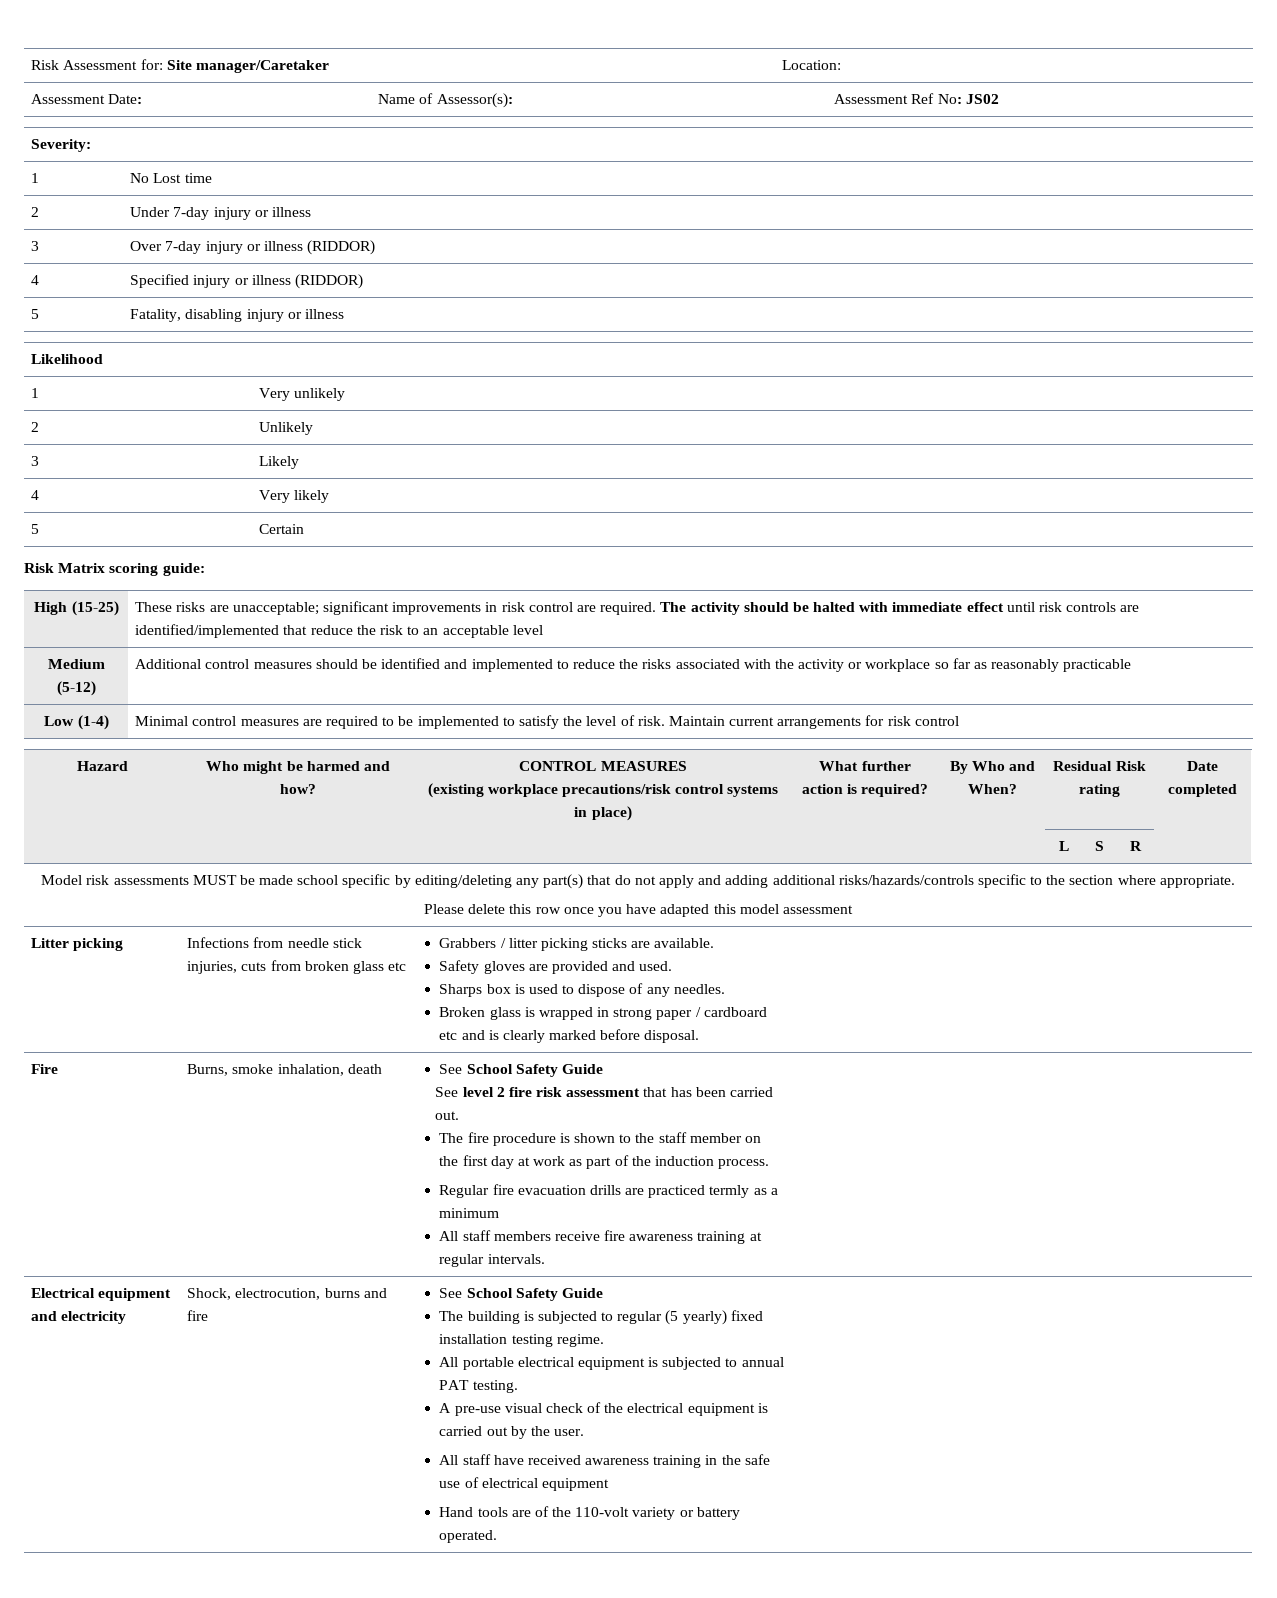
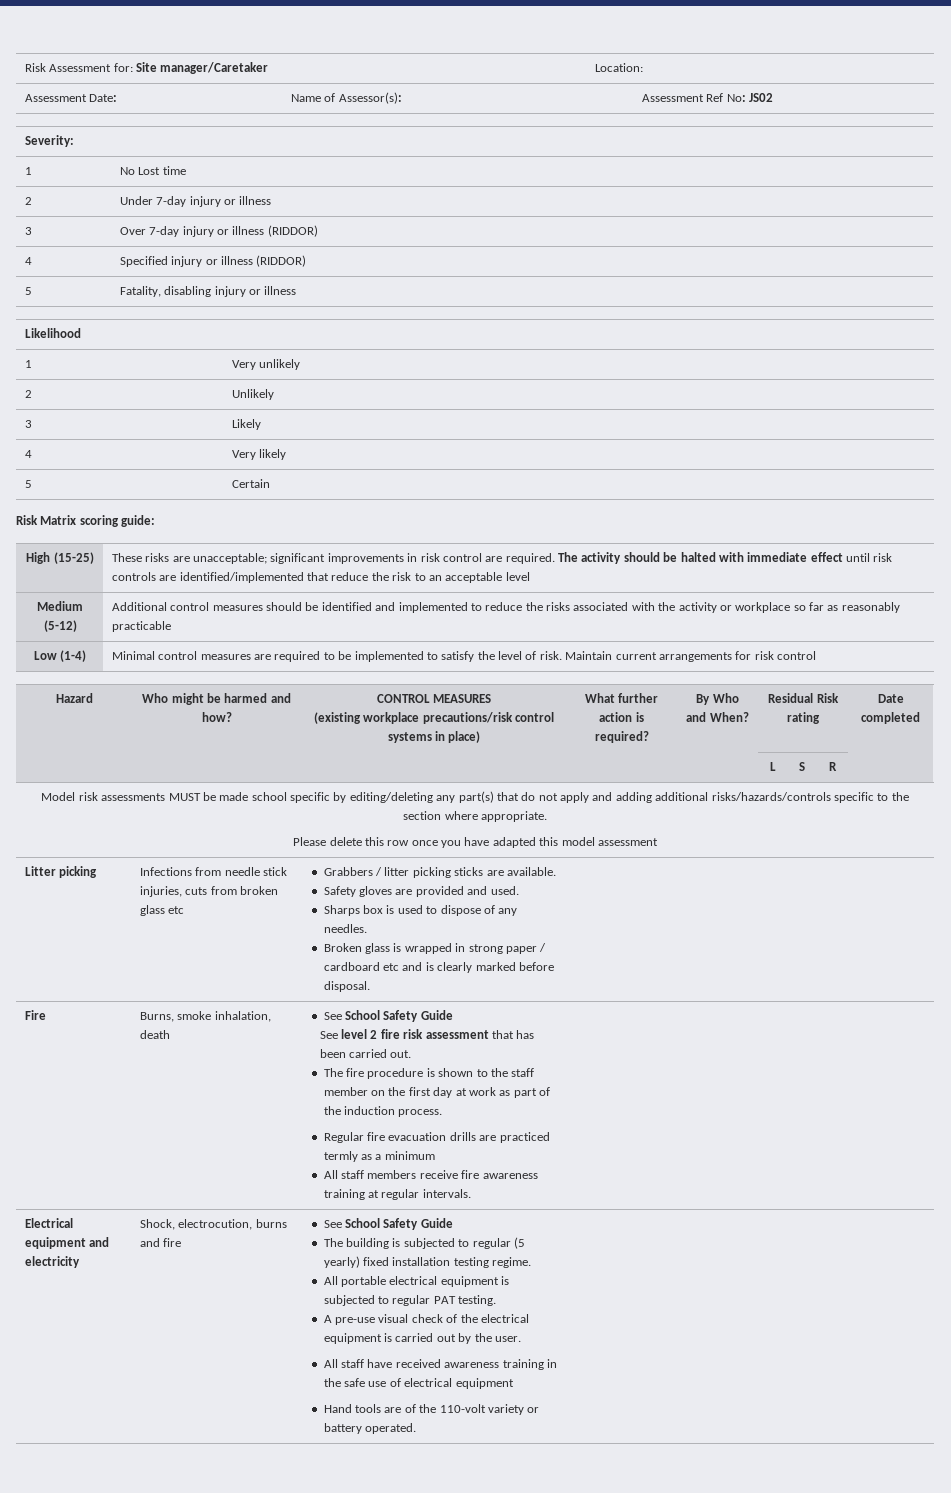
[741,1357,784,1367] annual -> [392,1295,431,1306] regular

